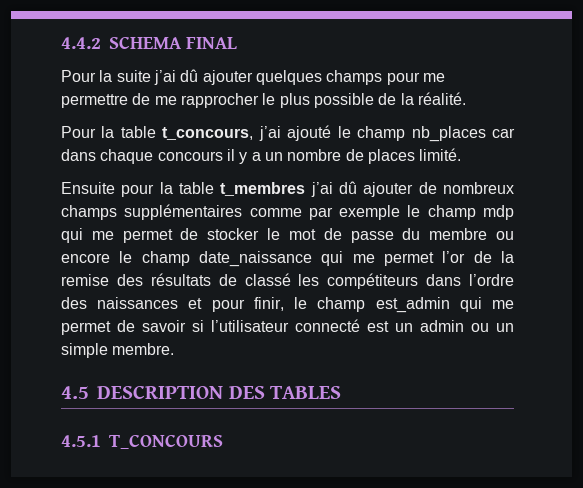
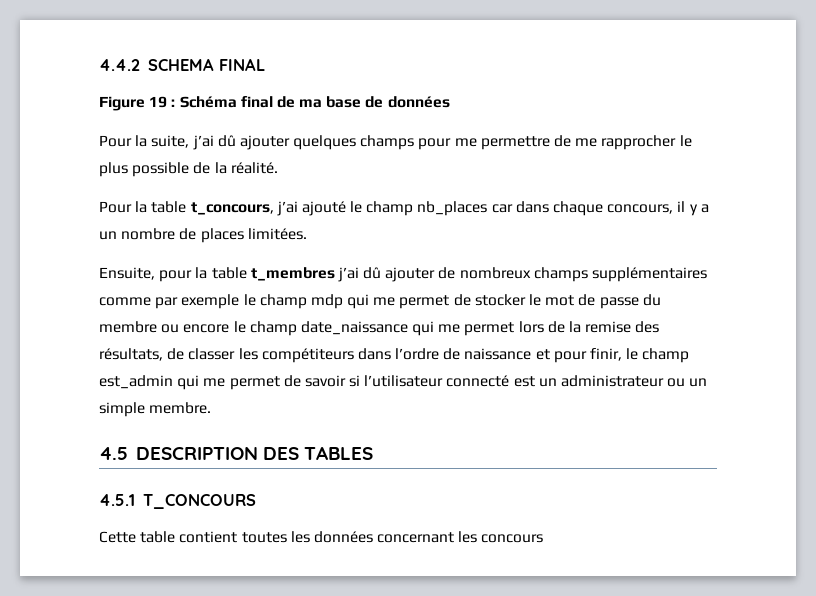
[61,70,151,82] // Pour la suite -> [99,96,450,111] [99,135,190,148] // Figure 19 : Schéma final de ma base de données // Pour la suite,
[157,151,223,161] concours -> [607,204,674,214] concours,
[419,148,462,161] [61,182,115,194] limité. // Ensuite -> [247,228,307,240] [99,267,155,280] limitées. // Ensuite,
[442,251,466,263] l’or -> [518,321,544,333] lors
[150,273,291,286] résultats de classé -> [99,348,236,361] résultats, de classer
[61,297,179,309] des naissances -> [443,348,532,360] de naissance
[420,320,464,332] admin -> [561,375,665,387] administrateur
(223, 441) none -> [99,531,544,543] // Cette table contient toutes les données concernant les concours

